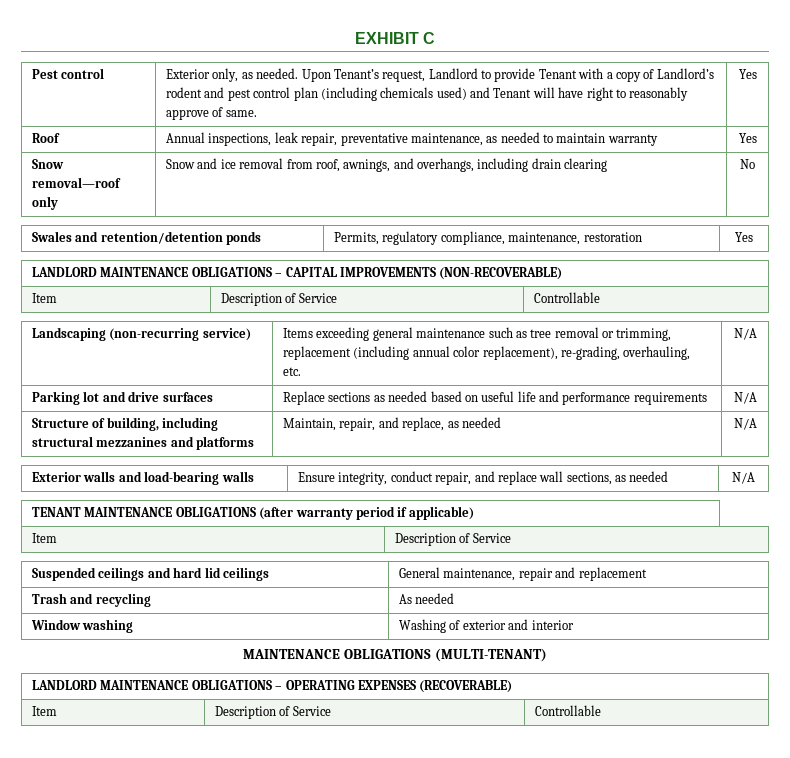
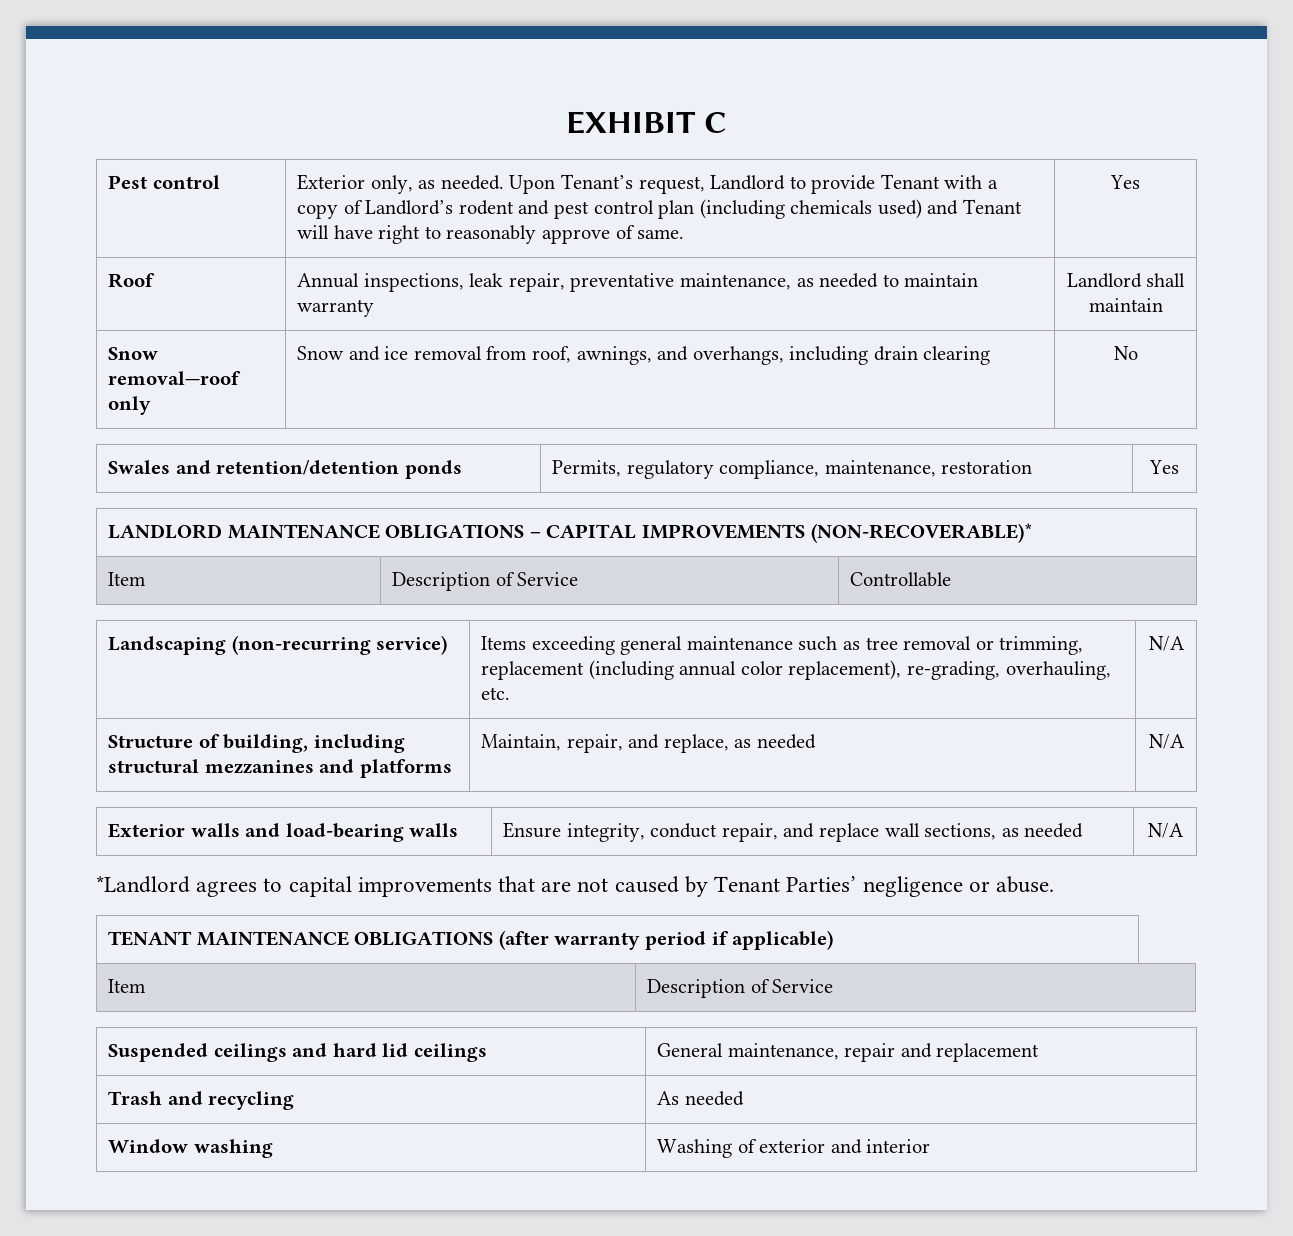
[738,133,757,143] Yes -> [1066,273,1186,288] [1088,298,1163,312] Landlord shall maintain
[439,267,563,280] (NON-RECOVERABLE) -> [810,523,1033,543] (NON-RECOVERABLE)*
[32,391,213,405] [283,391,707,405] [733,392,757,404] // Parking lot and drive surfaces | Replace sections as needed based on useful life and performance requirements | N/A -> (1185, 643) none
(755, 478) none -> [96,875,1054,897] // *Landlord agrees to capital improvements that are not caused by Tenant Parties’ negligence or abuse.
[243,648,547,662] [32,680,513,693] [32,706,58,716] [215,706,331,719] [535,705,602,716] // MAINTENANCE OBLIGATIONS (MULTI-TENANT) // LANDLORD MAINTENANCE OBLIGATIONS – OPERATING EXPENSES (RECOVERABLE) // Item | Description of Service | Controllable -> (931, 1146) none

